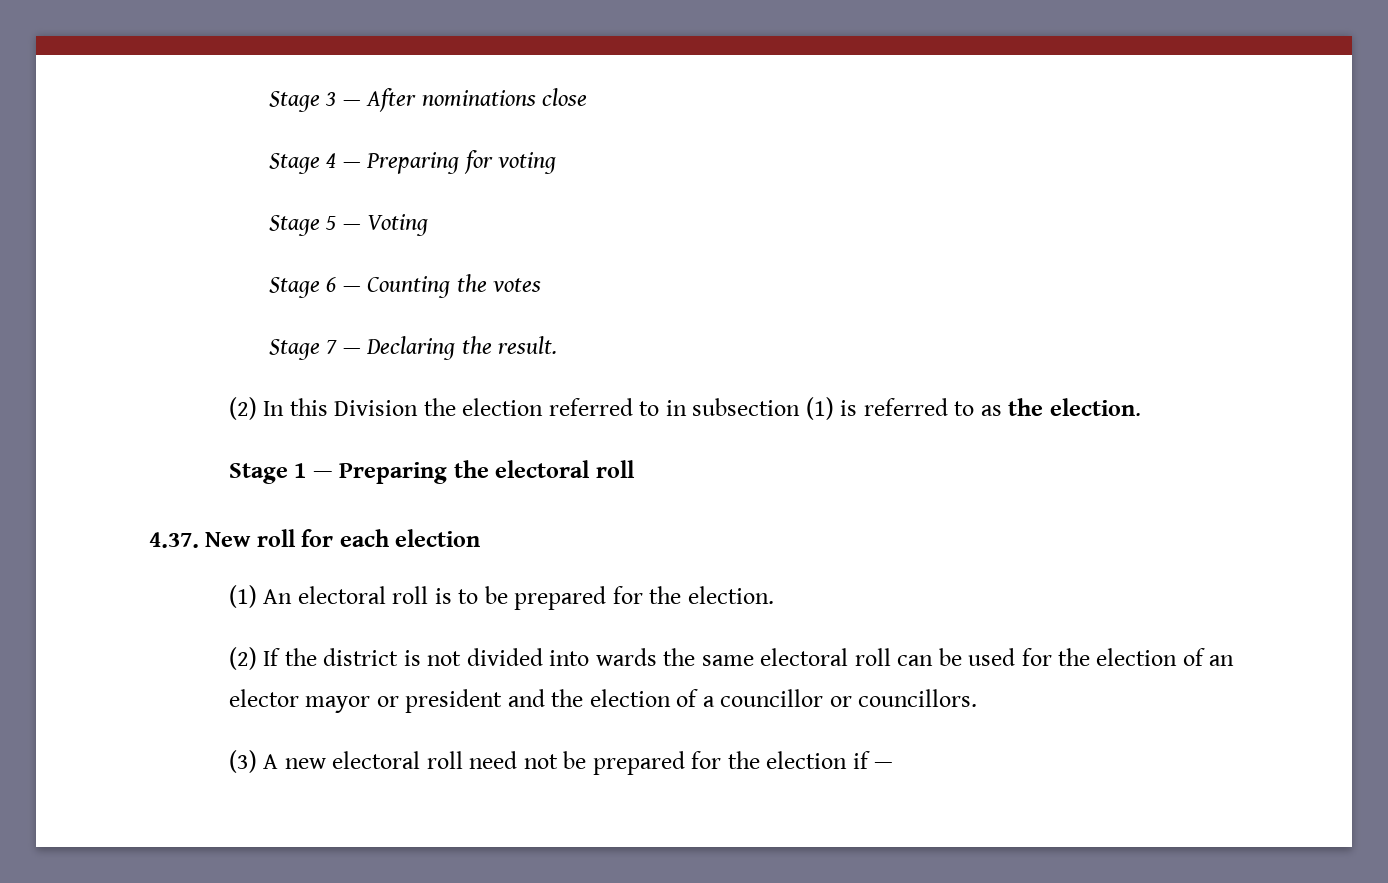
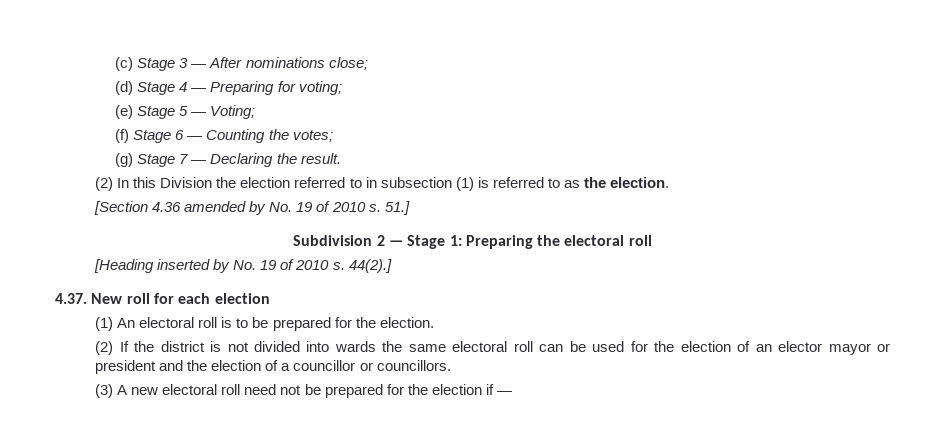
(268, 101) none -> [115,57,134,71] (c)
[542,88,588,106] close // -> [328,57,368,70] [115,81,134,95] close; // (d)
[498,152,557,174] voting // -> [298,81,342,95] [115,105,134,119] voting; // (e)
[367,214,429,236] Voting // -> [210,105,256,119] [115,129,130,143] Voting; // (f)
[493,278,542,292] votes // -> [292,130,333,142] [115,153,134,167] votes; // (g)
[228,460,635,484] Stage 1 — Preparing the electoral roll -> [94,201,410,215] [293,235,652,249] [94,259,392,273] [Section 4.36 amended by No. 19 of 2010 s. 51.] // Subdivision 2 — Stage 1: Preparing the electoral roll // [Heading inserted by No. 19 of 2010 s. 44(2).]

